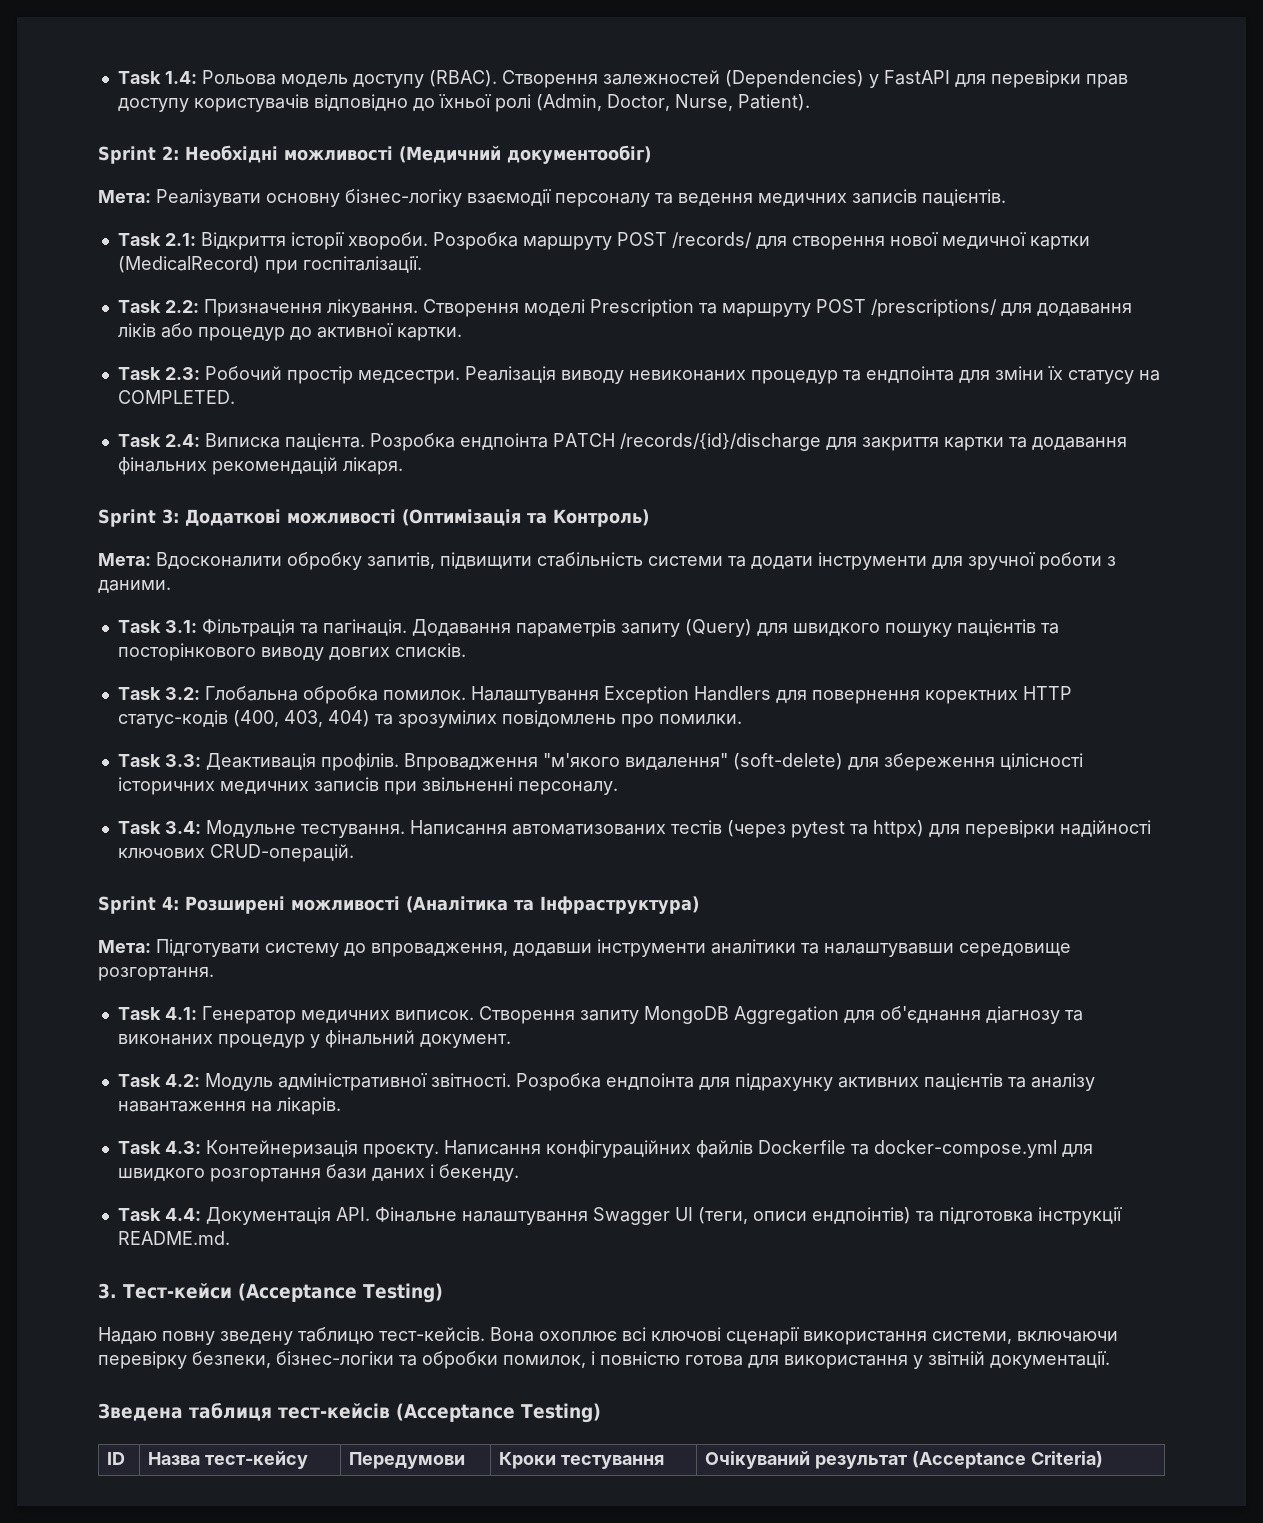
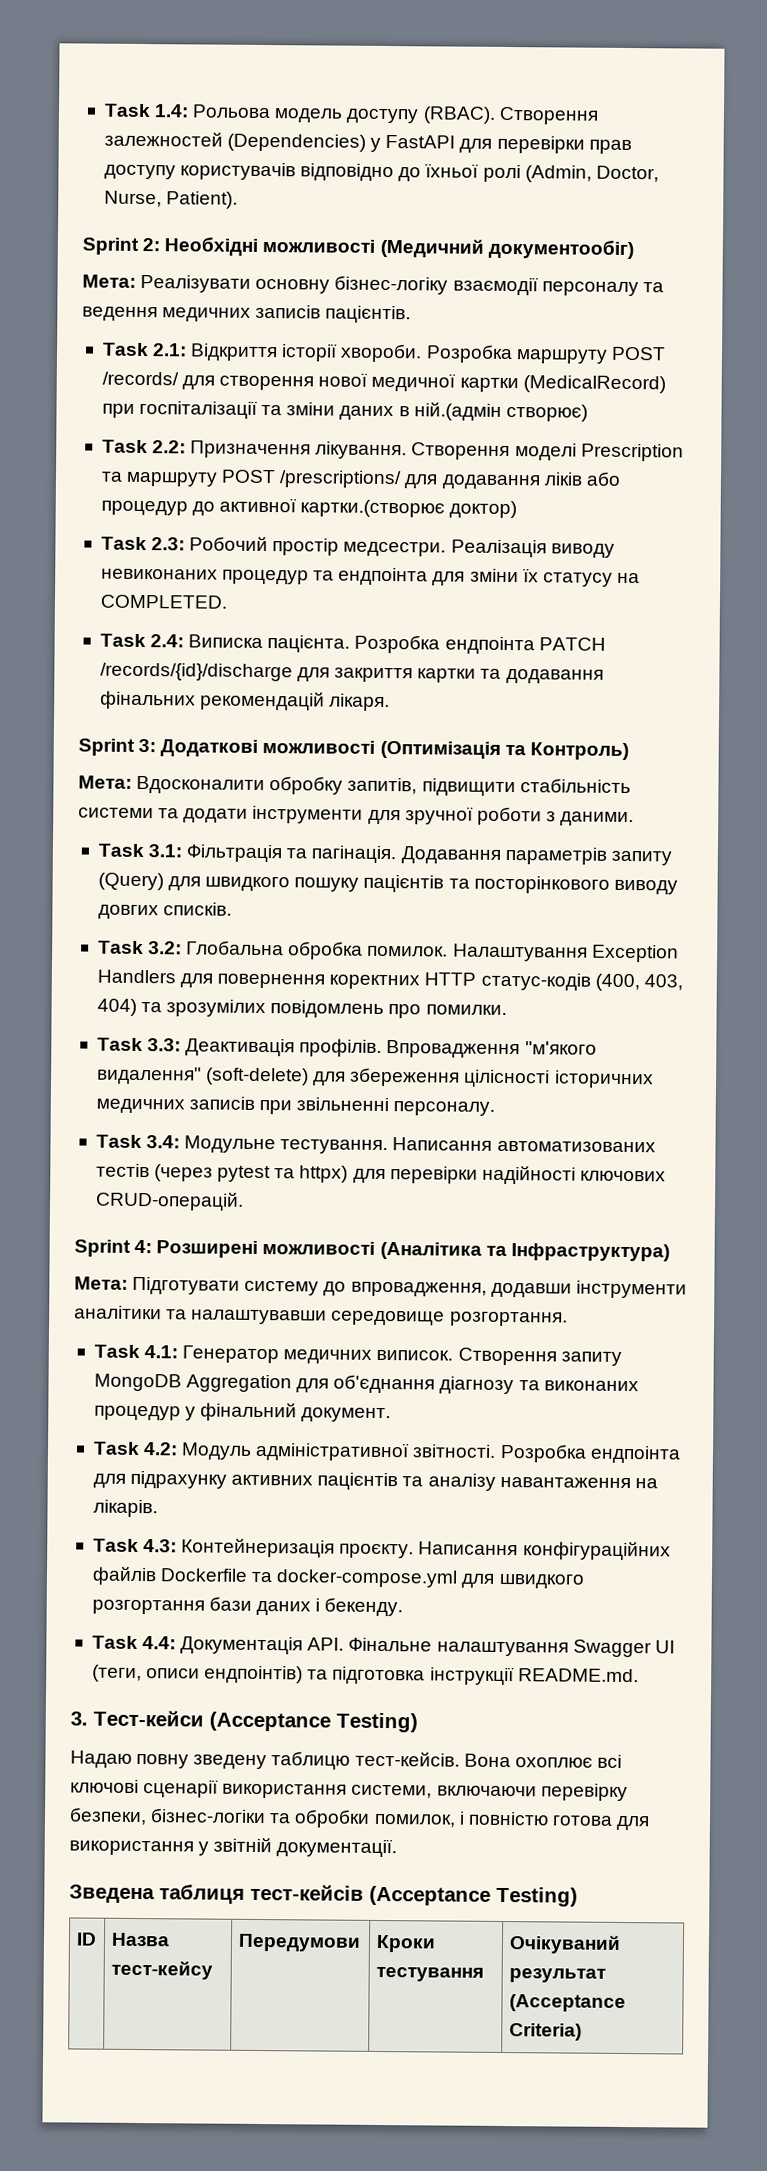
[302,256,422,273] госпіталізації. -> [139,399,588,422] госпіталізації та зміни даних в ній.(адмін створює)
[396,327,462,341] картки. -> [300,499,518,519] картки.(створює доктор)

